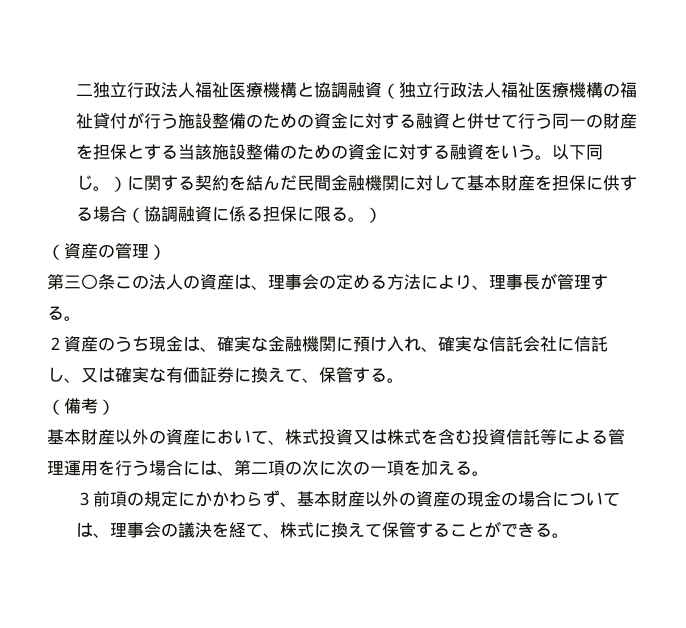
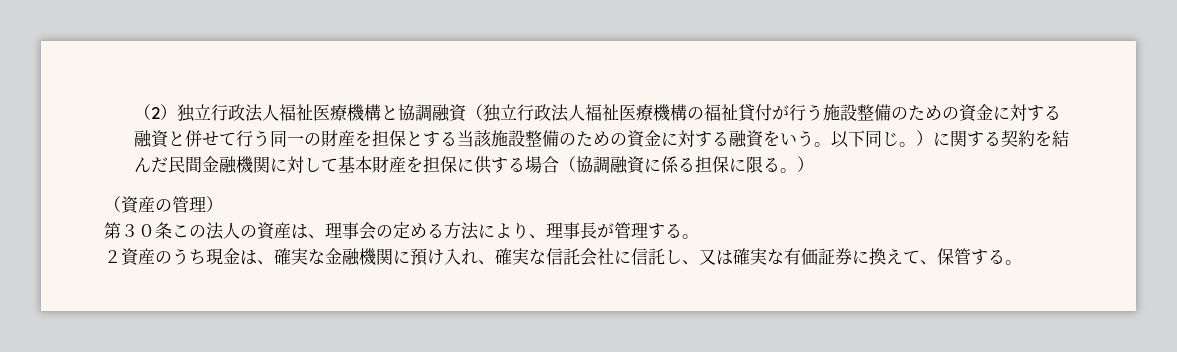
[75,84,93,96] 二 -> [134,104,178,120] （2）
[64,274,98,289] 三〇 -> [121,224,155,237] ３０
[47,398,115,415] [47,429,625,445] [47,460,489,476] [75,490,620,507] [75,521,569,538] // （備考） // 基本財産以外の資産において、株式投資又は株式を含む投資信託等による管理運用を行う場合には、第二項の次に次の一項を加える。 // ３前項の規定にかかわらず、基本財産以外の資産の現金の場合については、理事会の議決を経て、株式に換えて保管することができる。 -> (1022, 262) none

